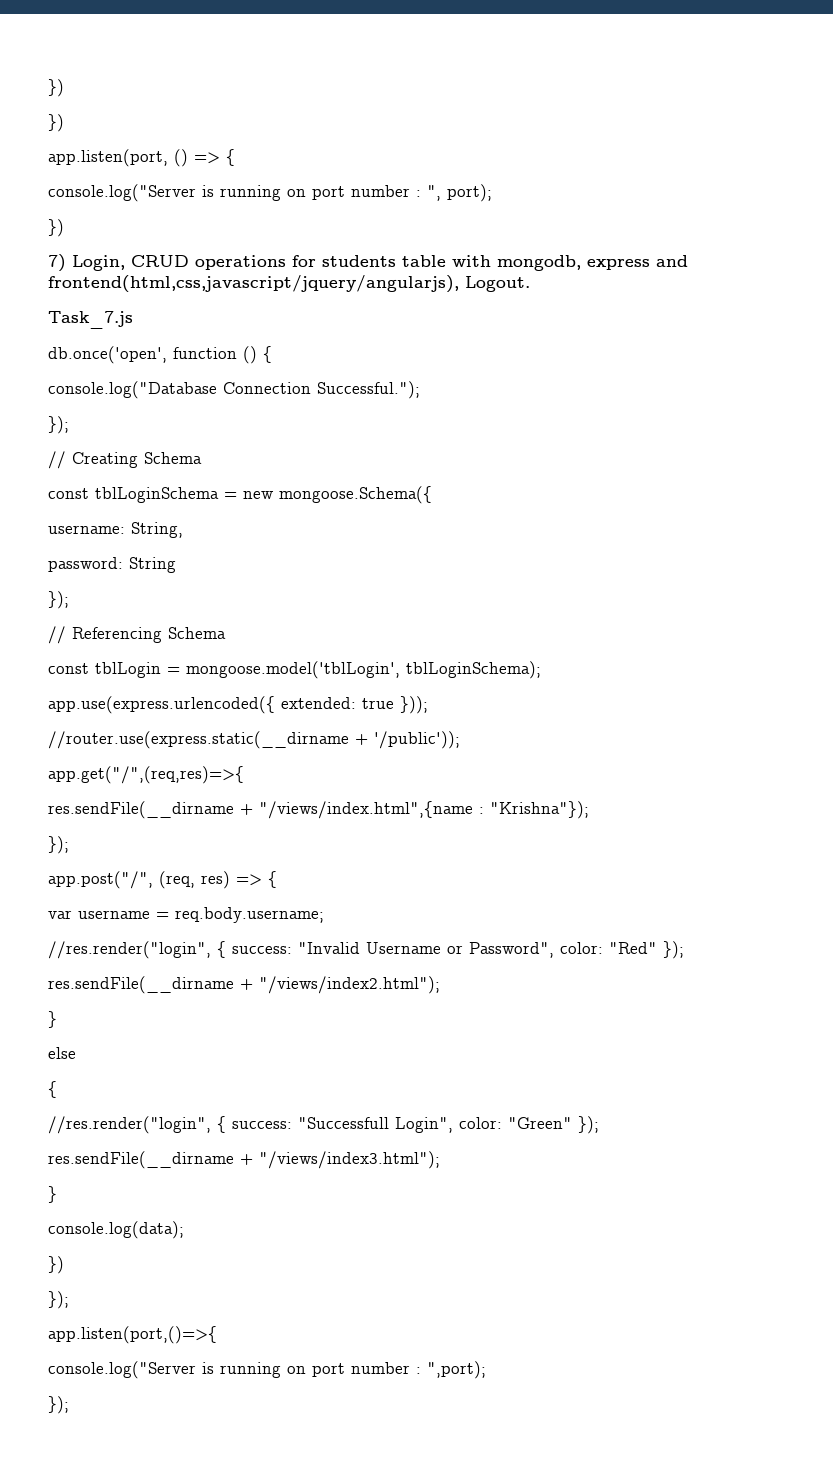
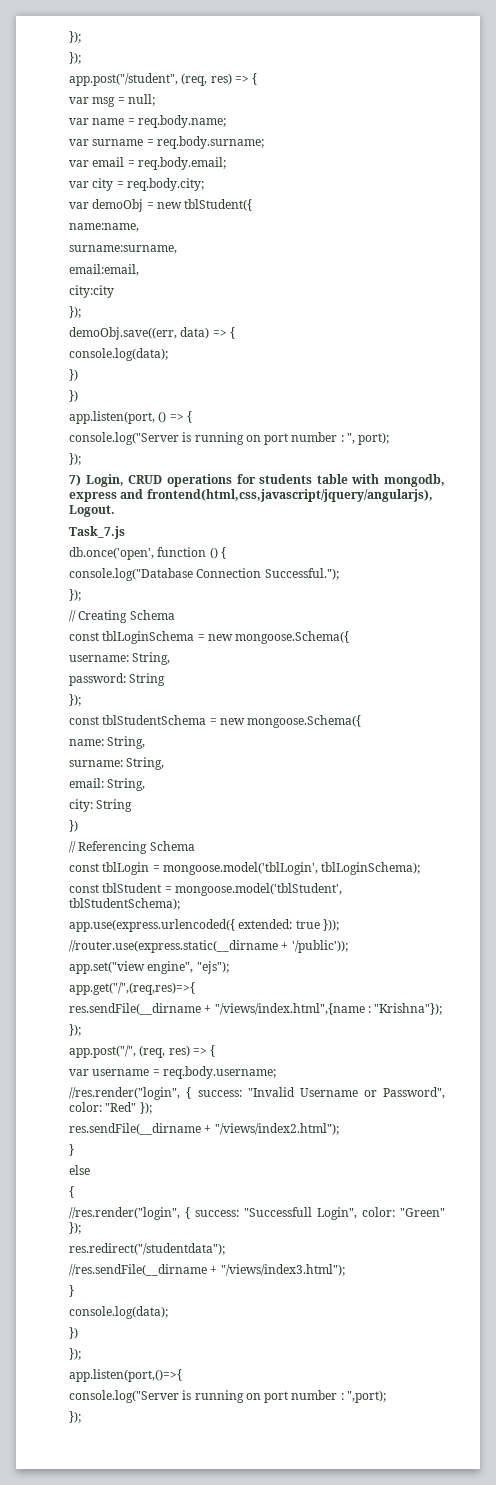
(48, 88) none -> [69,31,82,43] [69,52,82,64] [69,73,258,86] [69,94,155,107] [69,115,226,128] [69,136,264,149] [69,157,226,170] [69,178,204,191] [69,199,253,212] [69,223,140,232] [69,245,178,254] [69,264,140,276] [69,285,115,298] [69,306,82,318] [69,327,235,340] [69,348,169,361] }); // }); // app.post("/student", (req, res) => { // var msg = null; // var name = req.body.name; // var surname = req.body.surname; // var email = req.body.email; // var city = req.body.city; // var demoObj = new tblStudent({ // name:name, // surname:surname, // email:email, // city:city // }); // demoObj.save((err, data) => { // console.log(data); //
[48,219,65,237] }) -> [69,453,82,465] });
(70, 600) none -> [69,715,362,728] [69,736,146,749] [69,757,165,770] [69,778,146,791] [69,799,133,812] [69,820,79,832] // const tblStudentSchema = new mongoose.Schema({ // name: String, // surname: String, // email: String, // city: String // })
(542, 670) none -> [69,883,342,896] [69,898,181,910] // const tblStudent = mongoose.model('tblStudent', tblStudentSchema);
(461, 740) none -> [69,961,229,974] // app.set("view engine", "ejs");
[48,1151,235,1169] res.sendFile(__dirname -> [69,1243,226,1255] [69,1264,208,1276] res.redirect("/studentdata"); // //res.sendFile(__dirname

